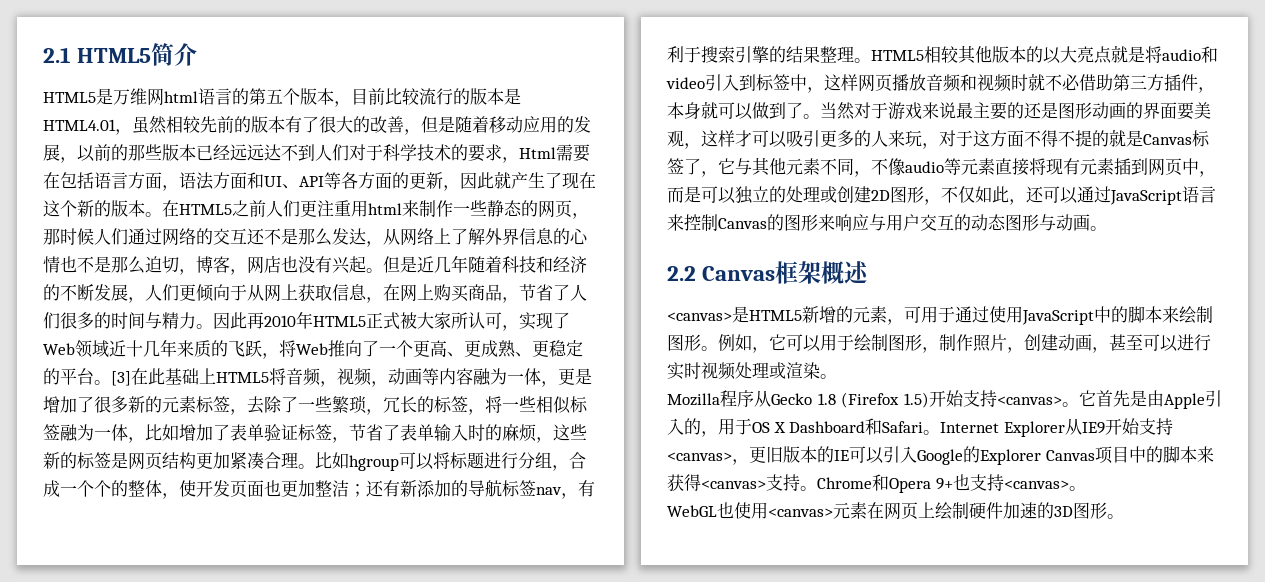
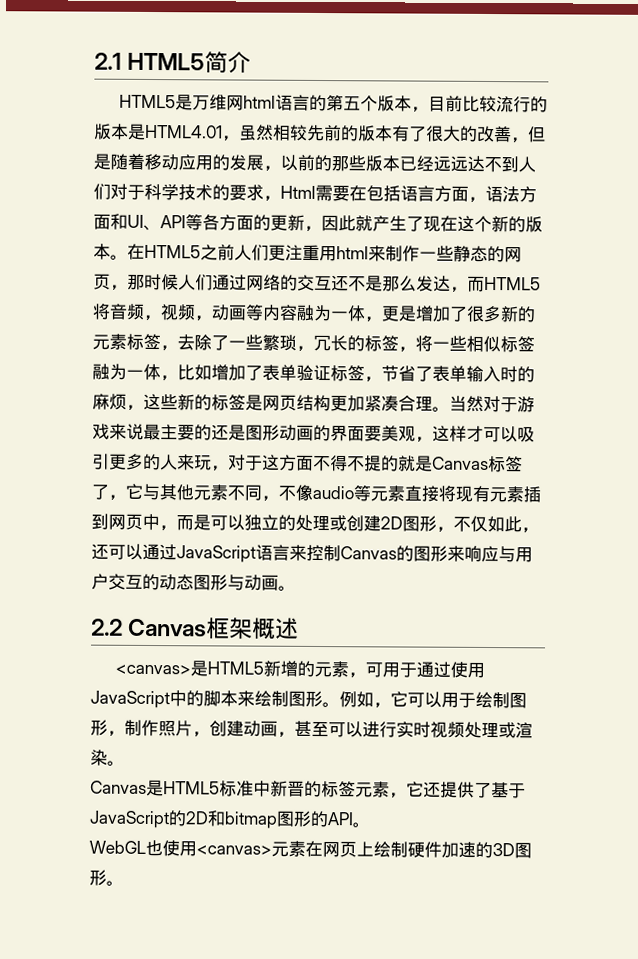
[383,228,588,246] [43,255,587,275] [43,284,587,303] [43,311,570,331] [43,339,583,359] [43,368,216,386] 从网络上了解外界信息的心情也不是那么迫切，博客，网店也没有兴起。但是近几年随着科技和经济的不断发展，人们更倾向于从网上获取信息，在网上购买商品，节省了人们很多的时间与精力。因此再2010年HTML5正式被大家所认可，实现了Web领域近十几年来质的飞跃，将Web推向了一个更高、更成熟、更稳定的平台。[3]在此基础上 -> [467,275,485,292] 而
[315,452,586,471] [43,480,595,499] [667,45,1218,64] [666,73,1215,93] [667,101,820,120] 比如hgroup可以将标题进行分组，合成一个个的整体，使开发页面也更加整洁；还有新添加的导航标签nav，有利于搜索引擎的结果整理。HTML5相较其他版本的以大亮点就是将audio和video引入到标签中，这样网页播放音频和视频时就不必借助第三方插件，本身就可以做到了。 -> (450, 409) none
[667,390,1222,409] [667,418,1173,437] [667,446,1214,465] [667,474,1069,493] Mozilla程序从Gecko 1.8 (Firefox 1.5)开始支持<canvas>。它首先是由Apple引入的，用于OS X Dashboard和Safari。Internet Explorer从IE9开始支持<canvas>，更旧版本的IE可以引入Google的Explorer Canvas项目中的脚本来获得<canvas>支持。Chrome和Opera 9+也支持<canvas> -> [90,779,526,799] [89,810,354,829] Canvas是HTML5标准中新晋的标签元素，它还提供了基于JavaScript的2D和bitmap图形的API

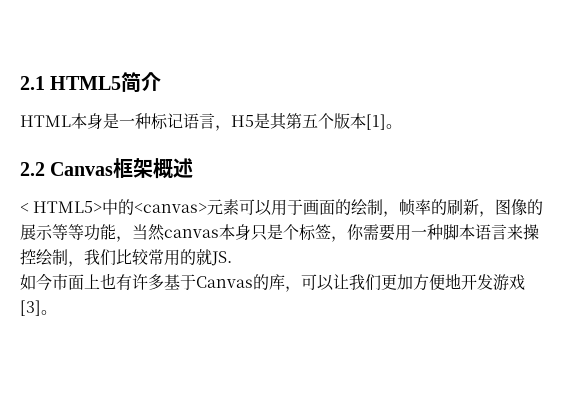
[119,94,549,113] [94,123,546,144] [93,153,536,173] [93,183,537,203] [93,213,543,233] [93,243,522,263] [93,273,541,293] [92,303,536,323] [92,333,535,353] [92,363,535,383] [92,393,535,413] [92,423,535,443] [92,453,523,473] [91,483,541,503] [91,513,539,534] [91,543,533,563] [91,573,279,591] HTML5是万维网html语言的第五个版本，目前比较流行的版本是HTML4.01，虽然相较先前的版本有了很大的改善，但是随着移动应用的发展，以前的那些版本已经远远达不到人们对于科学技术的要求，Html需要在包括语言方面，语法方面和UI、API等各方面的更新，因此就产生了现在这个新的版本。在HTML5之前人们更注重用html来制作一些静态的网页，那时候人们通过网络的交互还不是那么发达，而HTML5将音频，视频，动画等内容融为一体，更是增加了很多新的元素标签，去除了一些繁琐，冗长的标签，将一些相似标签融为一体，比如增加了表单验证标签，节省了表单输入时的麻烦，这些新的标签是网页结构更加紧凑合理。当然对于游戏来说最主要的还是图形动画的界面要美观，这样才可以吸引更多的人来玩，对于这方面不得不提的就是Canvas标签了，它与其他元素不同，不像audio等元素直接将现有元素插到网页中，而是可以独立的处理或创建2D图形，不仅如此，还可以通过JavaScript语言来控制Canvas的图形来响应与用户交互的动态图形与动画 -> [20,113,386,131] HTML本身是一种标记语言，H5是其第五个版本[1]
[115,660,486,679] [90,690,527,709] [90,719,533,739] [90,749,125,766] [90,779,526,799] [89,810,370,829] [89,839,532,859] [89,869,107,886] <canvas>是HTML5新增的元素，可用于通过使用JavaScript中的脚本来绘制图形。例如，它可以用于绘制图形，制作照片，创建动画，甚至可以进行实时视频处理或渲染。 // Canvas是HTML5标准中新晋的标签元素，它还提供了基于JavaScript的2D和bitmap图形的API。 // WebGL也使用<canvas>元素在网页上绘制硬件加速的3D图形 -> [20,199,544,217] [20,224,539,242] [20,249,232,267] [20,273,525,292] [20,300,41,316] < HTML5>中的<canvas>元素可以用于画面的绘制，帧率的刷新，图像的展示等等功能，当然canvas本身只是个标签，你需要用一种脚本语言来操控绘制，我们比较常用的就JS. // 如今市面上也有许多基于Canvas的库，可以让我们更加方便地开发游戏[3]

